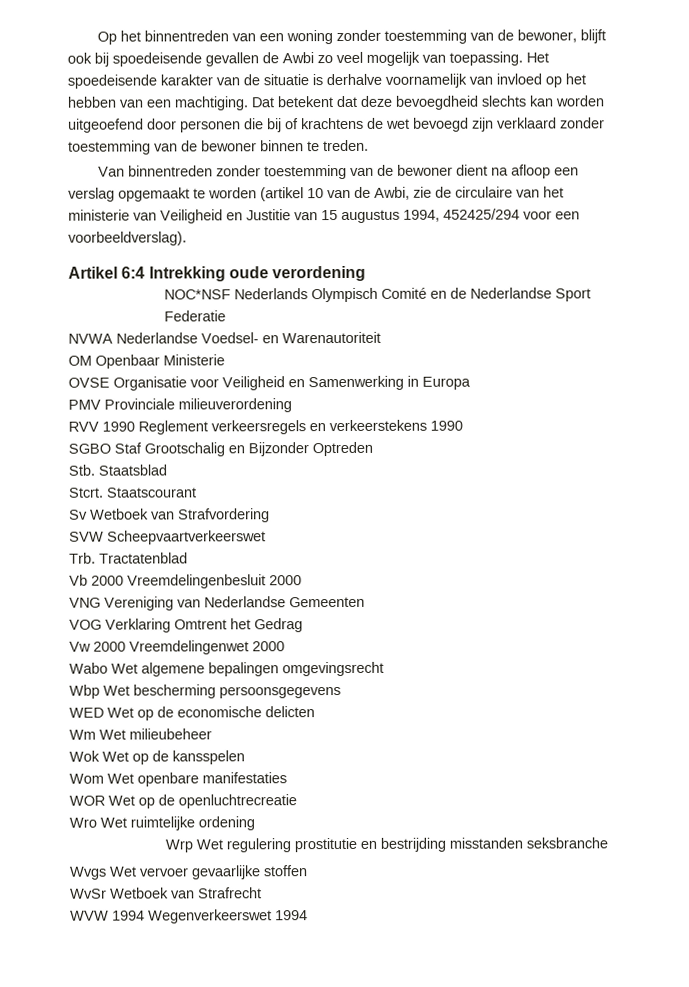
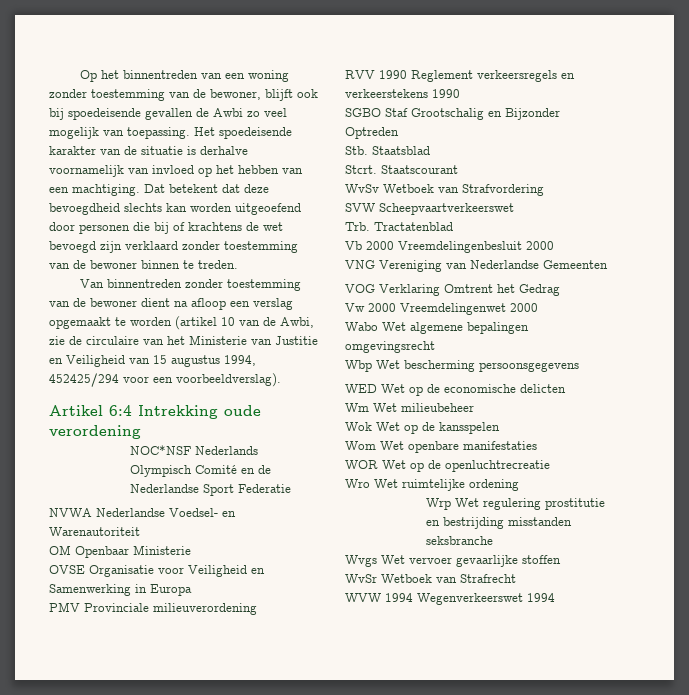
[68,209,291,224] ministerie van Veiligheid en Justitie -> [189,335,318,345] [49,355,125,367] Ministerie van Justitie en Veiligheid
[69,509,88,520] Sv -> [345,184,379,193] WvSv

